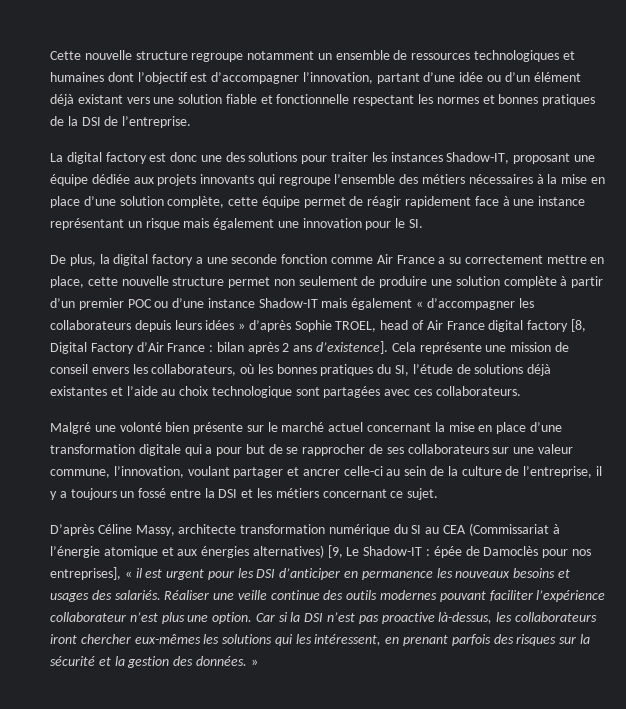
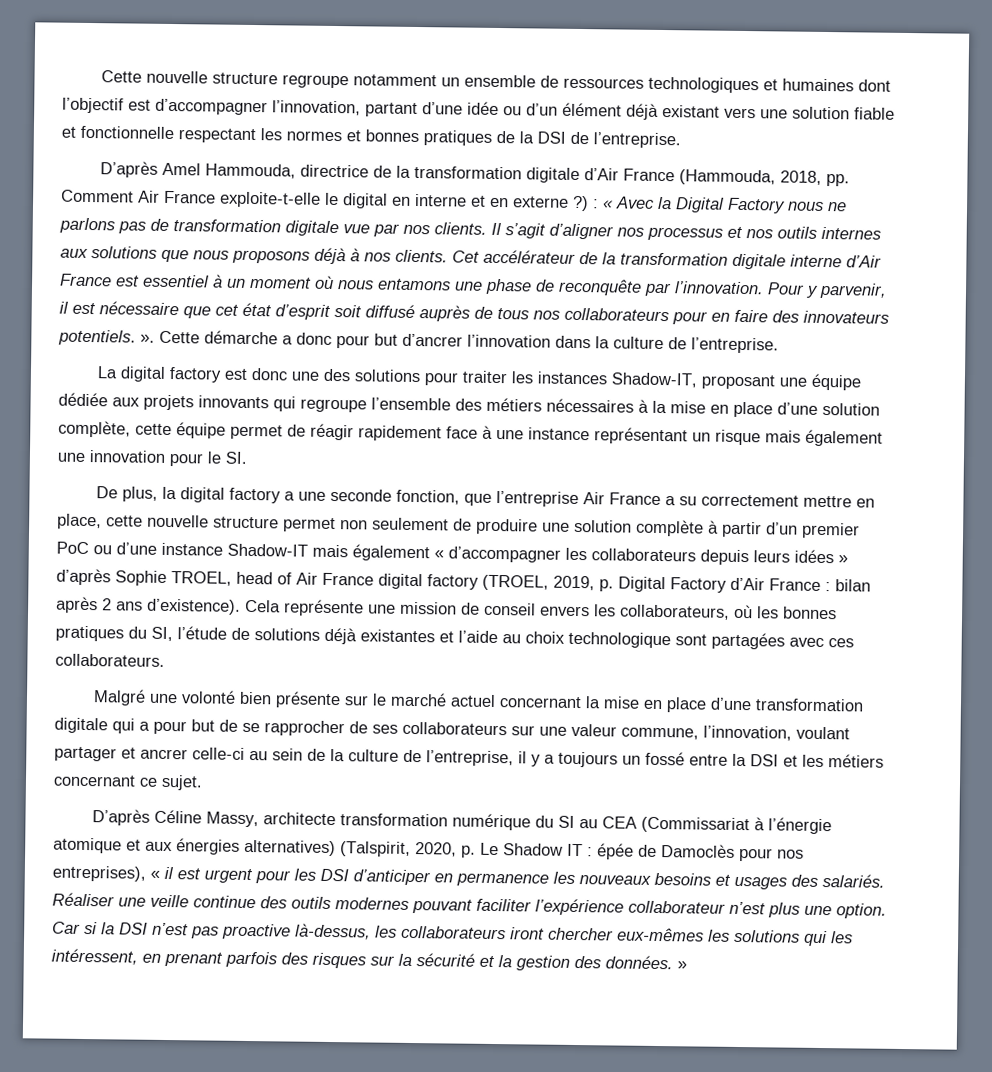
(192, 122) none -> [99,161,850,187] [61,189,847,214] [59,217,881,241] [60,246,882,270] [60,273,887,299] [59,301,889,325] [58,329,779,354] // D’après Amel Hammouda, directrice de la transformation digitale d’Air France (Hammouda, 2018, pp. Comment Air France exploite-t-elle le digital en interne et en externe ?) : « Avec la Digital Factory nous ne parlons pas de transformation digitale vue par nos clients. Il s’agit d’aligner nos processus et nos outils internes aux solutions que nous proposons déjà à nos clients. Cet accélérateur de la transformation digitale interne d’Air France est essentiel à un moment où nous entamons une phase de reconquête par l’innovation. Pour y parvenir, il est nécessaire que cet état d’esprit soit diffusé auprès de tous nos collaborateurs pour en faire des innovateurs potentiels. ». Cette démarche a donc pour but d’ancrer l’innovation dans la culture de l’entreprise.
[281,254,374,264] fonction comme -> [395,489,579,508] fonction, que l’entreprise
[127,299,152,308] POC -> [56,541,89,555] PoC
[570,319,586,332] [8, -> [482,574,614,592] (TROEL, 2019, p.
[316,341,389,354] d’existence]. -> [147,598,241,615] d’existence).
[327,545,423,558] [9, Le Shadow-IT -> [340,841,583,858] (Talspirit, 2020, p. Le Shadow IT
[50,567,121,580] entreprises], -> [52,865,146,882] entreprises),

